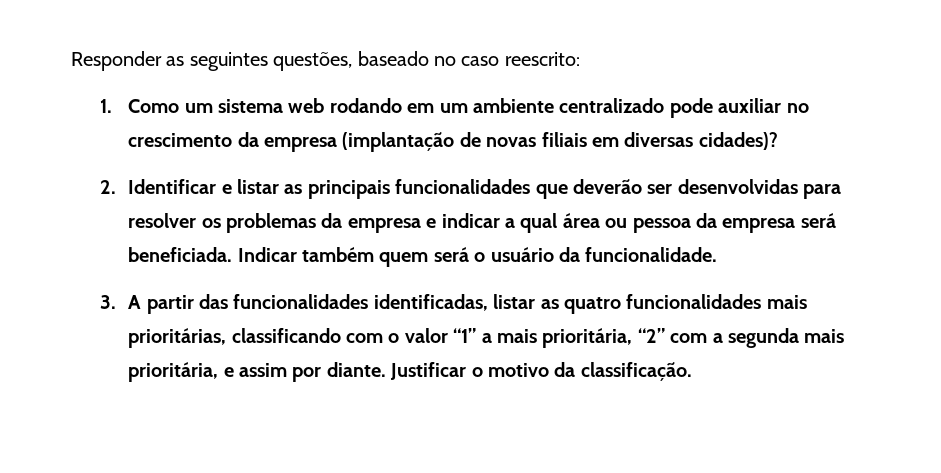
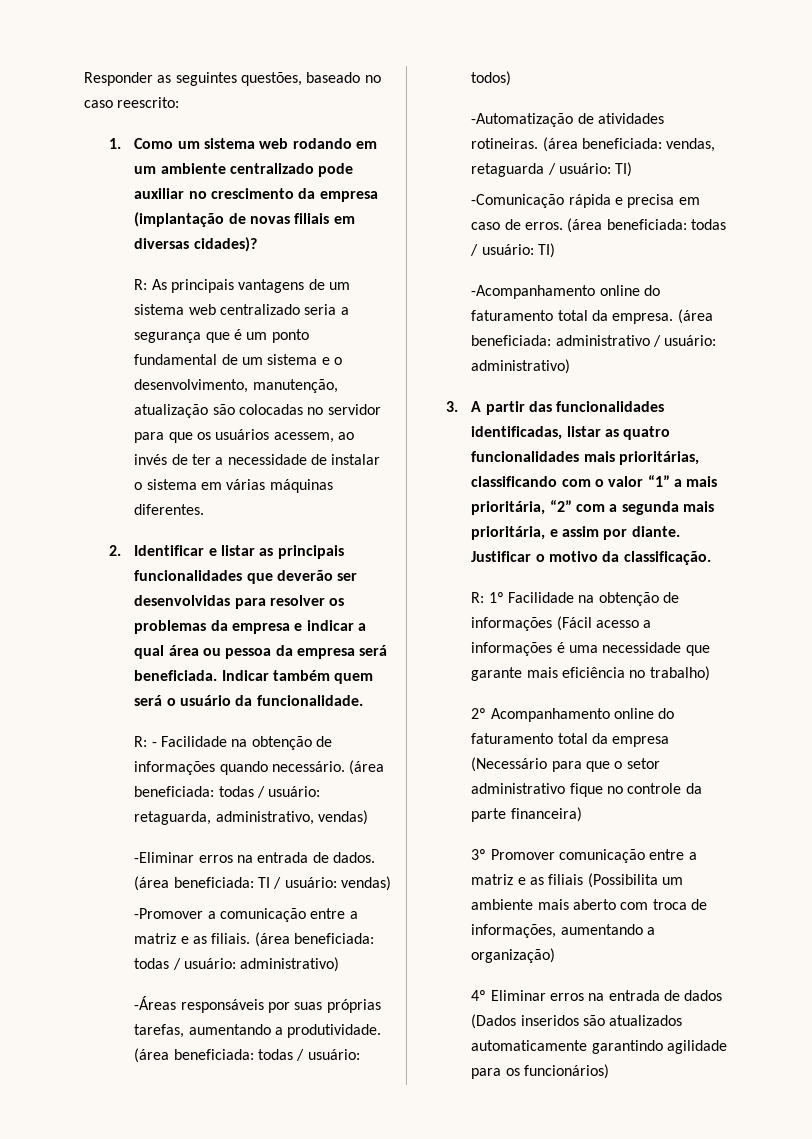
(778, 141) none -> [134,279,350,293] [134,304,349,315] [134,329,309,343] [134,354,342,365] [134,379,338,393] [134,404,381,418] [134,429,354,443] [134,454,381,465] [134,479,333,493] [134,504,205,515] // R: As principais vantagens de um sistema web centralizado seria a segurança que é um ponto fundamental de um sistema e o desenvolvimento, manutenção, atualização são colocadas no servidor para que os usuários acessem, ao invés de ter a necessidade de instalar o sistema em várias máquinas diferentes.
(718, 254) none -> [134,736,332,750] [134,760,385,775] [134,786,321,798] [134,810,368,825] [134,852,375,863] [134,876,391,891] [134,908,358,922] [134,932,374,947] [134,957,340,972] [134,996,381,1013] [134,1024,382,1038] [134,1048,360,1063] [471,71,512,86] [471,113,664,127] [471,137,716,152] [471,162,633,177] [471,194,700,208] [471,218,726,233] [470,243,555,258] [471,285,660,299] [471,309,713,324] [471,335,717,347] [471,359,571,374] // R: - Facilidade na obtenção de informações quando necessário. (área beneficiada: todas / usuário: retaguarda, administrativo, vendas) // -Eliminar erros na entrada de dados. (área beneficiada: TI / usuário: vendas) // -Promover a comunicação entre a matriz e as filiais. (área beneficiada: todas / usuário: administrativo) // -Áreas responsáveis por suas próprias tarefas, aumentando a produtividade. (área beneficiada: todas / usuário: todos) // -Automatização de atividades rotineiras. (área beneficiada: vendas, retaguarda / usuário: TI) // -Comunicação rápida e precisa em caso de erros. (área beneficiada: todas / usuário: TI) // -Acompanhamento online do faturamento total da empresa. (área beneficiada: administrativo / usuário: administrativo)
(692, 371) none -> [471,592,679,606] [471,616,652,631] [471,642,710,656] [471,666,710,681] [471,708,675,722] [471,733,670,747] [471,757,660,772] [471,783,702,797] [471,807,582,822] [471,849,697,863] [471,873,683,888] [471,899,707,910] [471,924,655,938] [471,948,556,963] [471,990,723,1001] [471,1014,683,1029] [471,1040,727,1054] [471,1064,609,1079] // R: 1º Facilidade na obtenção de informações (Fácil acesso a informações é uma necessidade que garante mais eficiência no trabalho) // 2º Acompanhamento online do faturamento total da empresa (Necessário para que o setor administrativo fique no controle da parte financeira) // 3º Promover comunicação entre a matriz e as filiais (Possibilita um ambiente mais aberto com troca de informações, aumentando a organização) // 4º Eliminar erros na entrada de dados (Dados inseridos são atualizados automaticamente garantindo agilidade para os funcionários)

